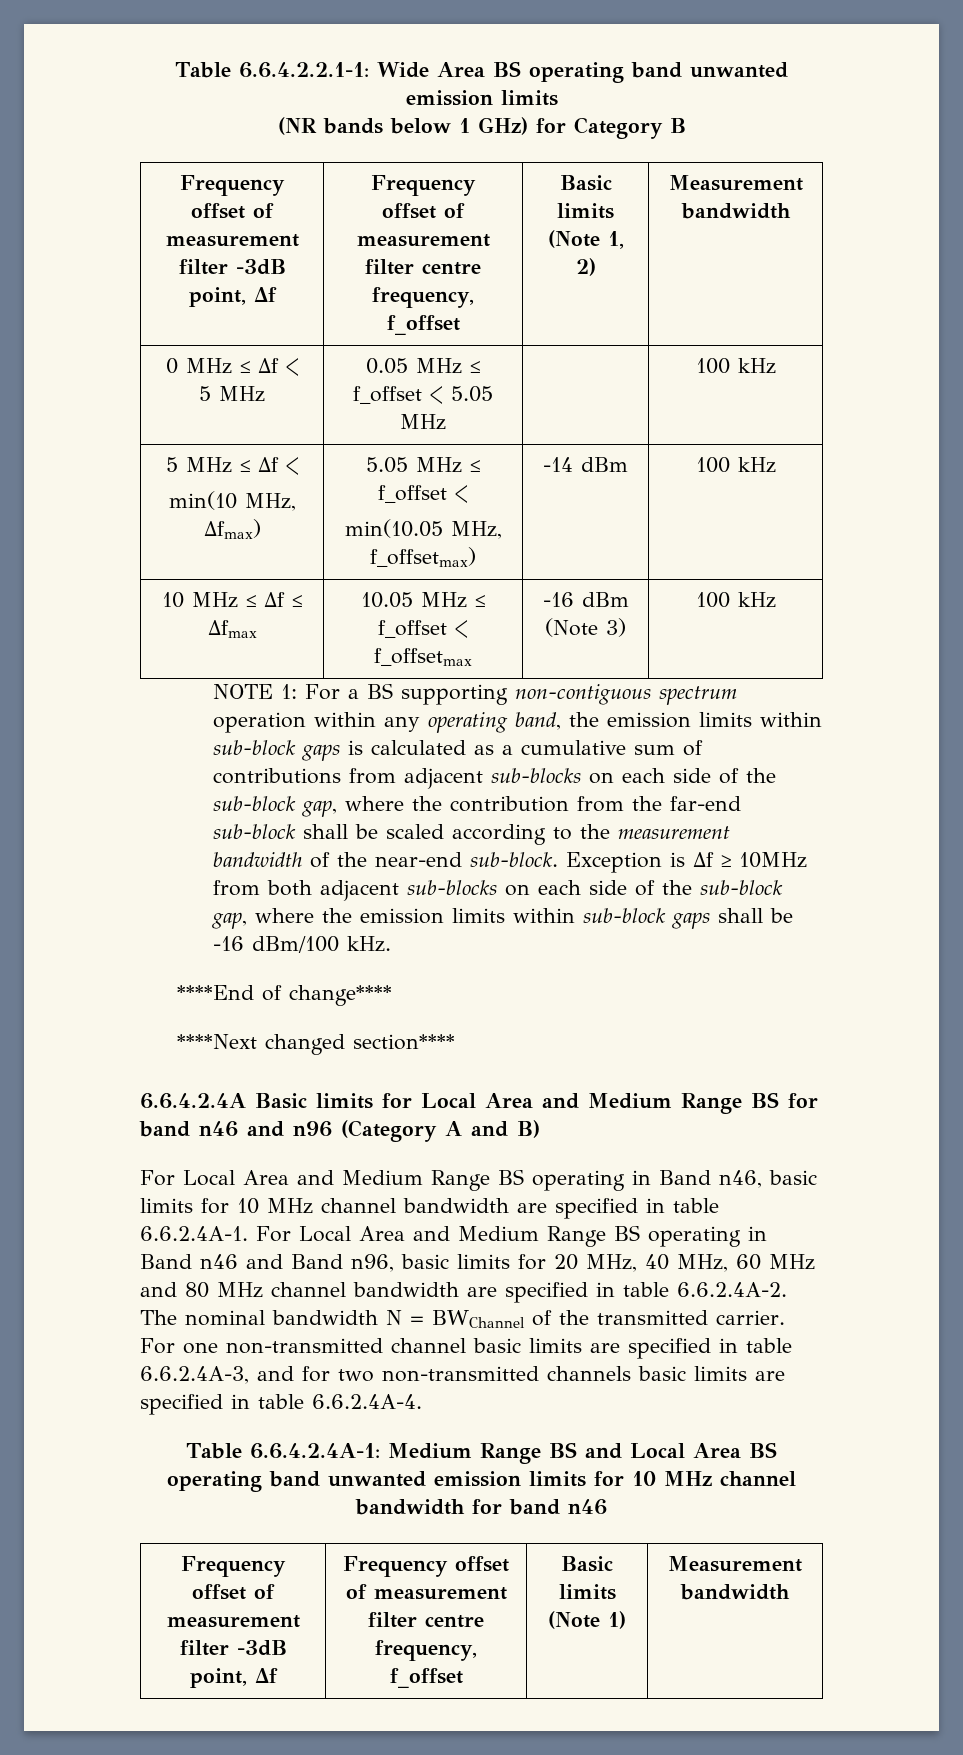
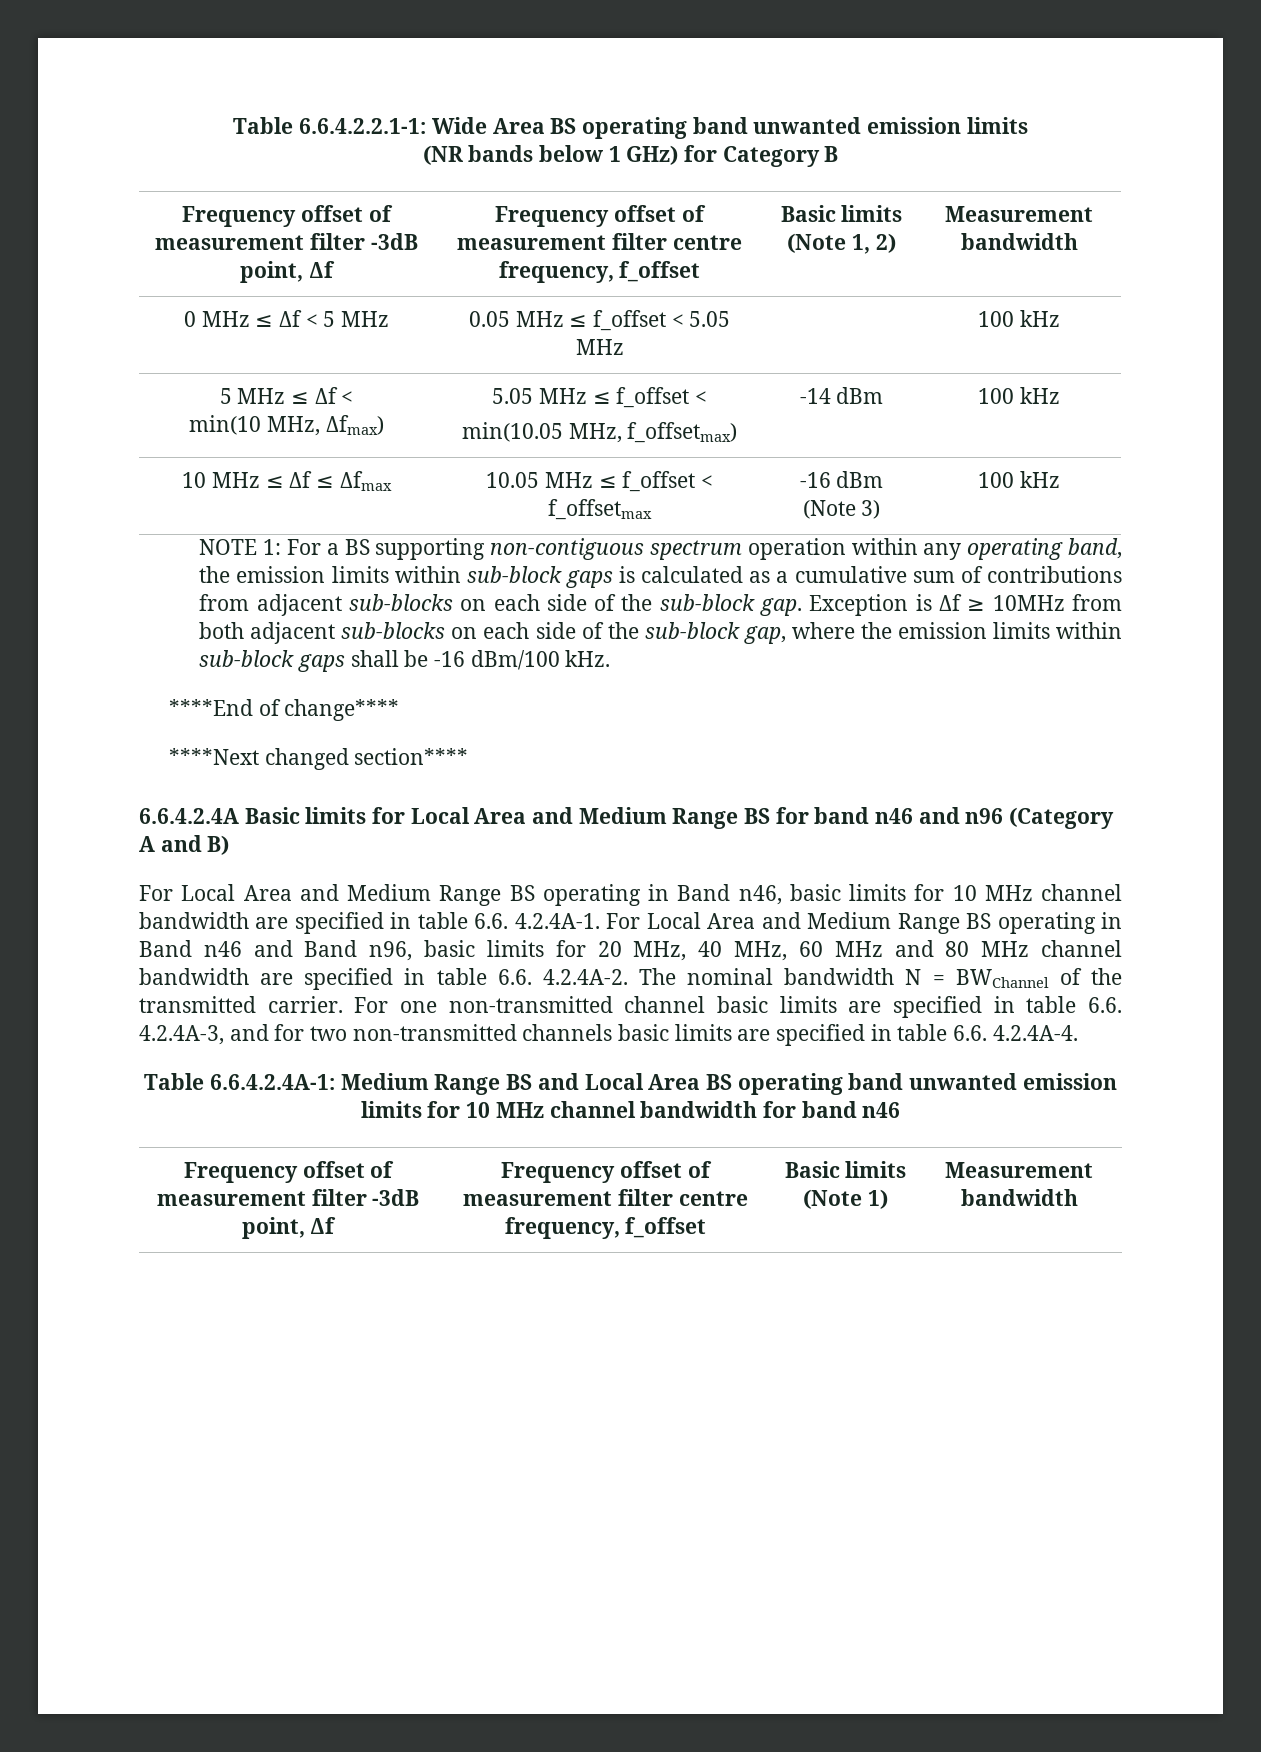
[302,796,742,817] [213,824,731,845] [213,852,559,868] gap, where the contribution from the far-end sub-block shall be scaled according to the measurement bandwidth of the near-end sub-block. -> [760,598,803,616] gap.
[140,1226,248,1241] 6.6.2.4A-1. -> [474,913,600,929] 6.6. 4.2.4A-1.
[677,1282,787,1297] 6.6.2.4A-2. -> [497,969,628,985] 6.6. 4.2.4A-2.
[140,1366,249,1384] 6.6.2.4A-3, -> [1087,997,1122,1013] [139,1025,224,1045] 6.6. 4.2.4A-3,
[312,1394,422,1409] 6.6.2.4A-4. -> [953,1025,1078,1041] 6.6. 4.2.4A-4.

